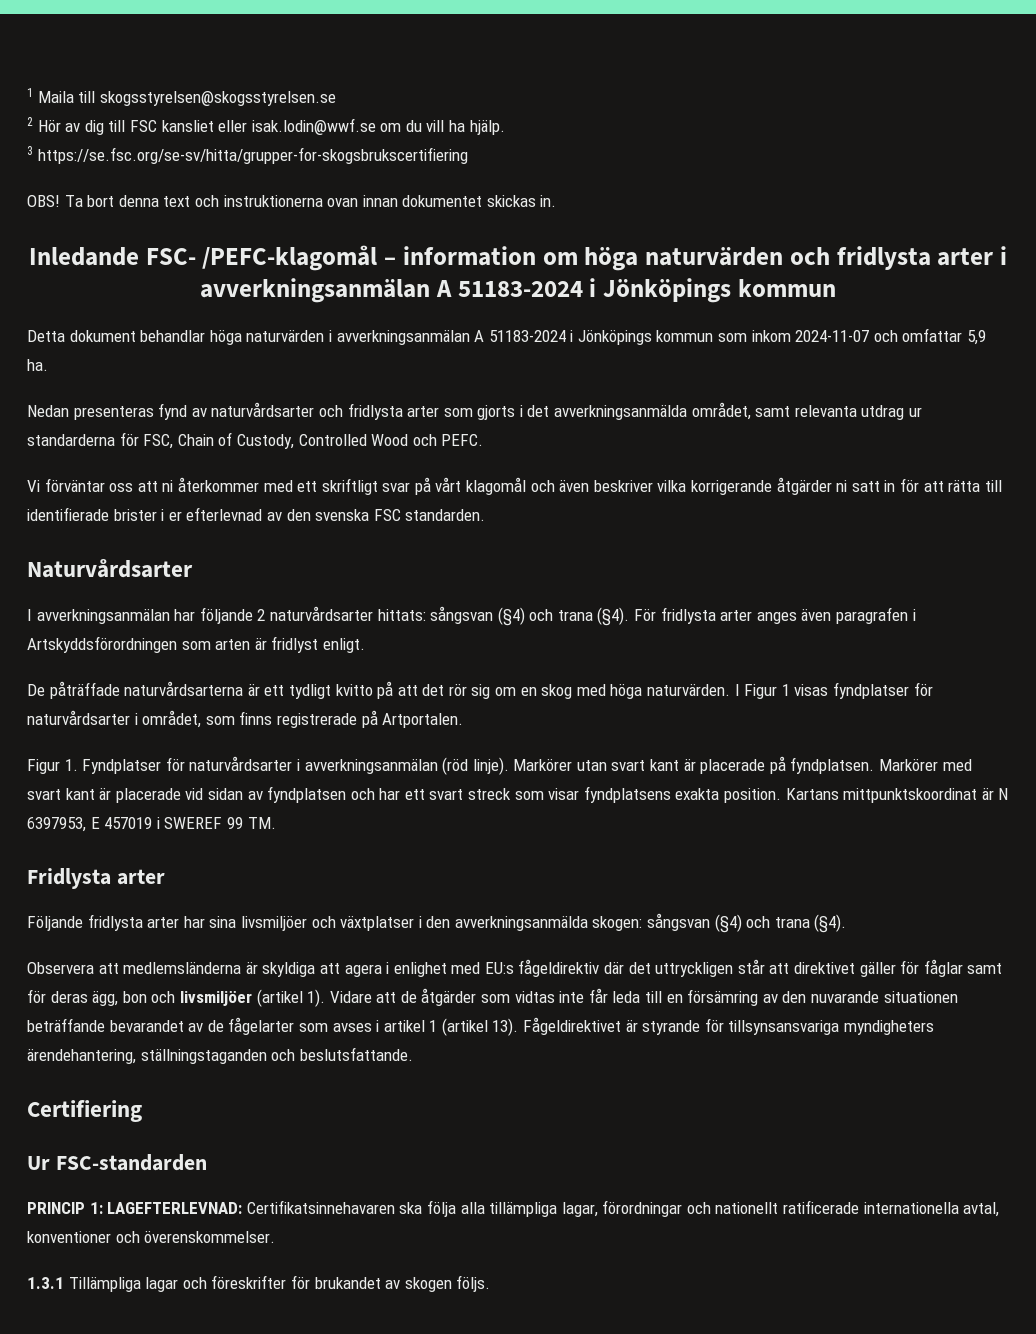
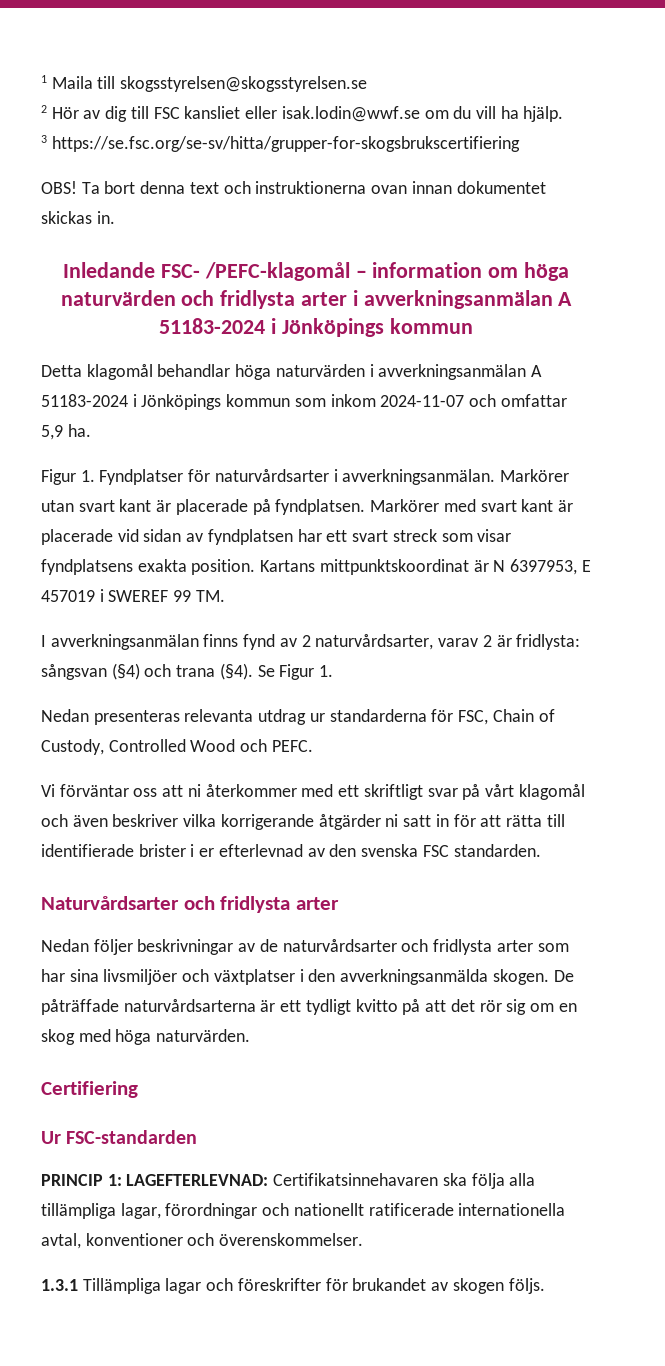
[69,330,136,342] dokument -> [86,364,153,380] klagomål
[27,402,791,420] Nedan presenteras fynd av naturvårdsarter och fridlysta arter som gjorts i det avverkningsanmälda området, samt -> [41,469,570,485] [41,499,573,515] [41,529,512,545] [41,559,591,575] [41,589,225,602] [41,634,581,650] [41,663,334,680] [41,709,180,725] Figur 1. Fyndplatser för naturvårdsarter i avverkningsanmälan. Markörer utan svart kant är placerade på fyndplatsen. Markörer med svart kant är placerade vid sidan av fyndplatsen har ett svart streck som visar fyndplatsens exakta position. Kartans mittpunktskoordinat är N 6397953, E 457019 i SWEREF 99 TM. // I avverkningsanmälan finns fynd av 2 naturvårdsarter, varav 2 är fridlysta: sångsvan (§4) och trana (§4). Se Figur 1. // Nedan presenteras
[27,606,916,626] [27,636,365,653] // I avverkningsanmälan har följande 2 naturvårdsarter hittats: sångsvan (§4) och trana (§4). För fridlysta arter anges även paragrafen i Artskyddsförordningen som arten är fridlyst enligt. // -> [183,896,339,913] [41,939,569,955] [41,969,549,985] och fridlysta arter // Nedan följer beskrivningar av de naturvårdsarter och fridlysta arter som har sina livsmiljöer och växtplatser i den avverkningsanmälda skogen.
[734,682,933,699] [27,710,464,728] [27,756,972,775] [27,786,1009,803] [27,817,276,832] [27,868,165,889] [27,913,847,933] [27,959,1003,977] [27,988,958,1007] [27,1017,935,1036] [27,1047,413,1064] I Figur 1 visas fyndplatser för naturvårdsarter i området, som finns registrerade på Artportalen. // Figur 1. Fyndplatser för naturvårdsarter i avverkningsanmälan (röd linje). Markörer utan svart kant är placerade på fyndplatsen. Markörer med svart kant är placerade vid sidan av fyndplatsen och har ett svart streck som visar fyndplatsens exakta position. Kartans mittpunktskoordinat är N 6397953, E 457019 i SWEREF 99 TM. // Fridlysta arter // Följande fridlysta arter har sina livsmiljöer och växtplatser i den avverkningsanmälda skogen: sångsvan (§4) och trana (§4). // Observera att medlemsländerna är skyldiga att agera i enlighet med EU:s fågeldirektiv där det uttryckligen står att direktivet gäller för fåglar samt för deras ägg, bon och livsmiljöer (artikel 1). Vidare att de åtgärder som vidtas inte får leda till en försämring av den nuvarande situationen beträffande bevarandet av de fågelarter som avses i artikel 1 (artikel 13). Fågeldirektivet är styrande för tillsynsansvariga myndigheters ärendehantering, ställningstaganden och beslutsfattande. -> (251, 1035) none

